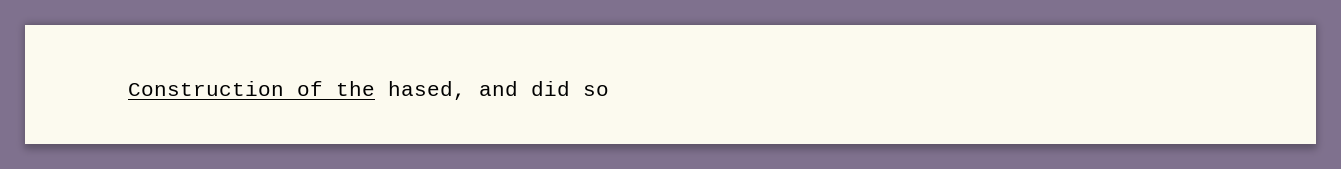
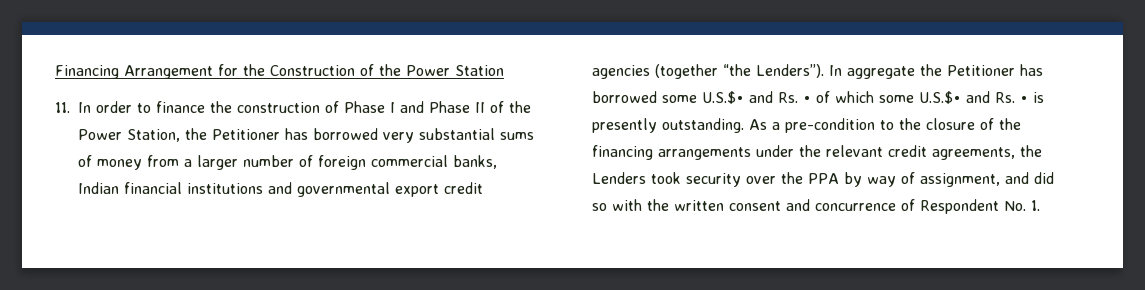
[128,81,609,100] Construction of the hased, and did so -> [55,64,504,79] [55,101,531,113] [78,128,534,143] [78,155,497,170] [78,182,483,197] [592,64,1043,79] [592,91,1044,104] [592,118,1021,133] [592,145,1042,160] [592,172,1054,187] [592,199,1040,214] Financing Arrangement for the Construction of the Power Station // 11. In order to finance the construction of Phase I and Phase II of the Power Station, the Petitioner has borrowed very substantial sums of money from a larger number of foreign commercial banks, Indian financial institutions and governmental export credit agencies (together “the Lenders”). In aggregate the Petitioner has borrowed some U.S.$• and Rs. • of which some U.S.$• and Rs. • is presently outstanding. As a pre-condition to the closure of the financing arrangements under the relevant credit agreements, the Lenders took security over the PPA by way of assignment, and did so with the written consent and concurrence of Respondent No. 1.

